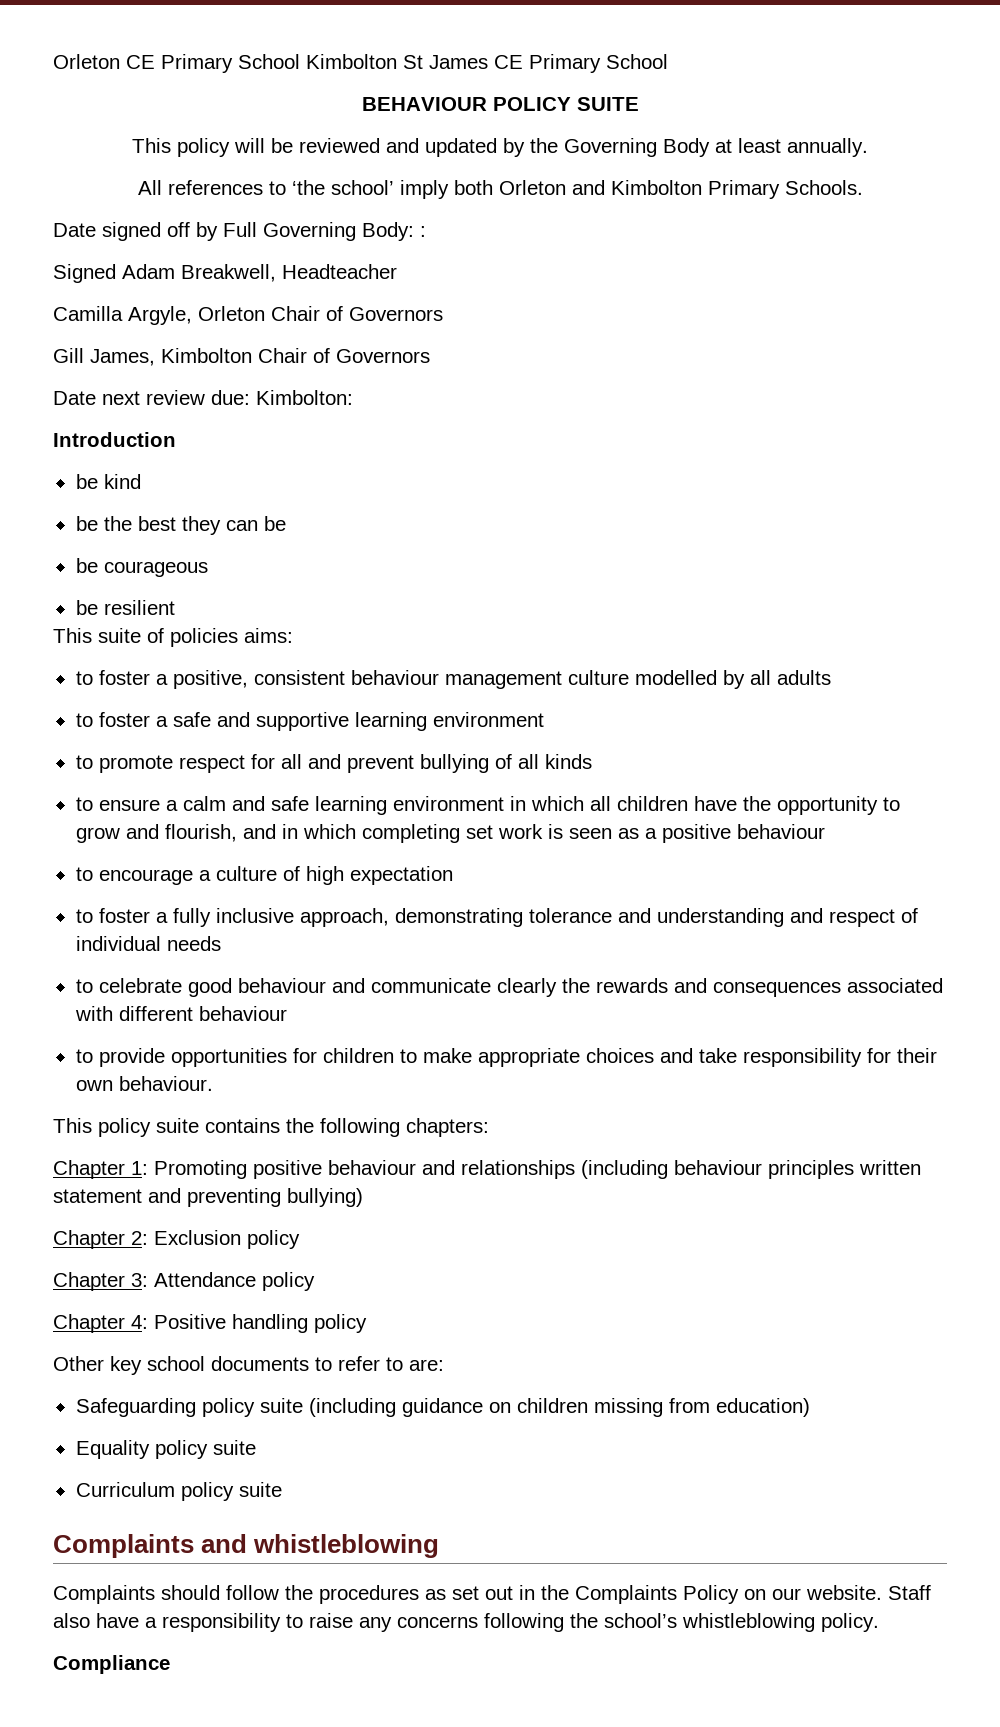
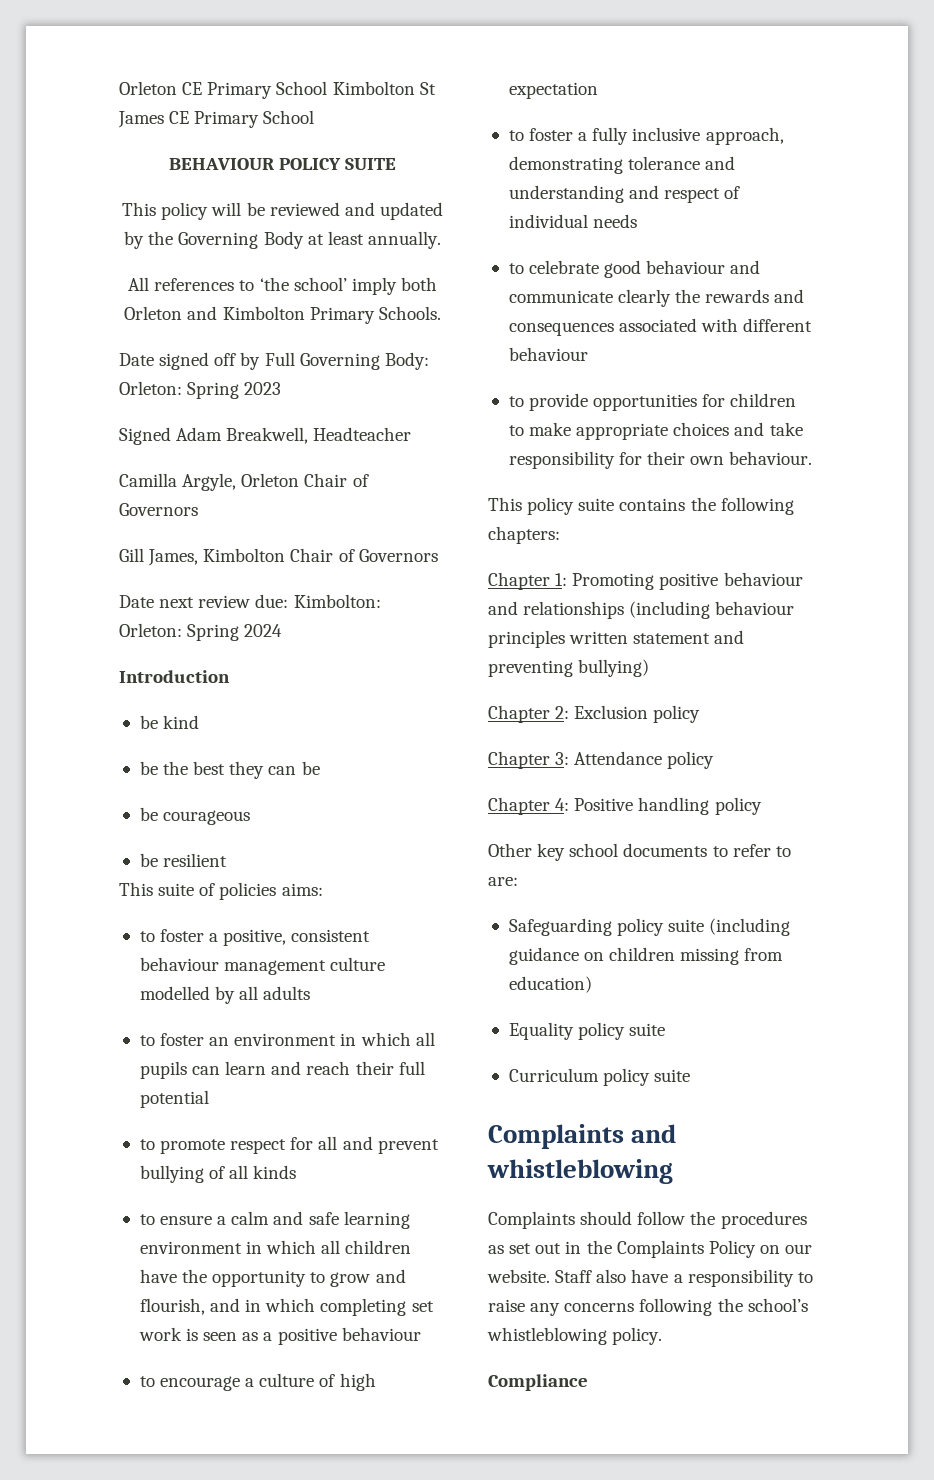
[420,226,426,237] : -> [119,381,282,399] Orleton: Spring 2023
(353, 397) none -> [119,623,283,641] Orleton: Spring 2024
[155,712,544,731] a safe and supportive learning environment -> [209,1032,435,1046] [139,1061,425,1079] [139,1090,209,1108] an environment in which all pupils can learn and reach their full potential

